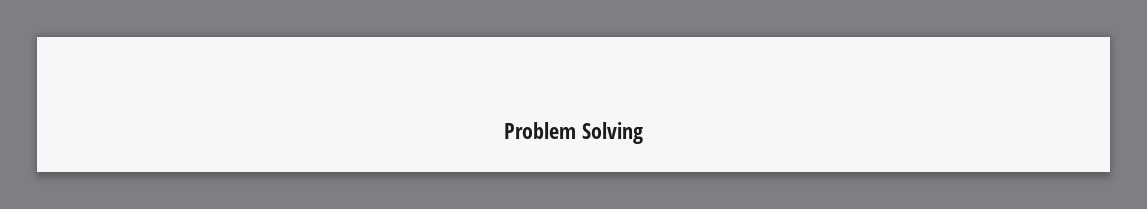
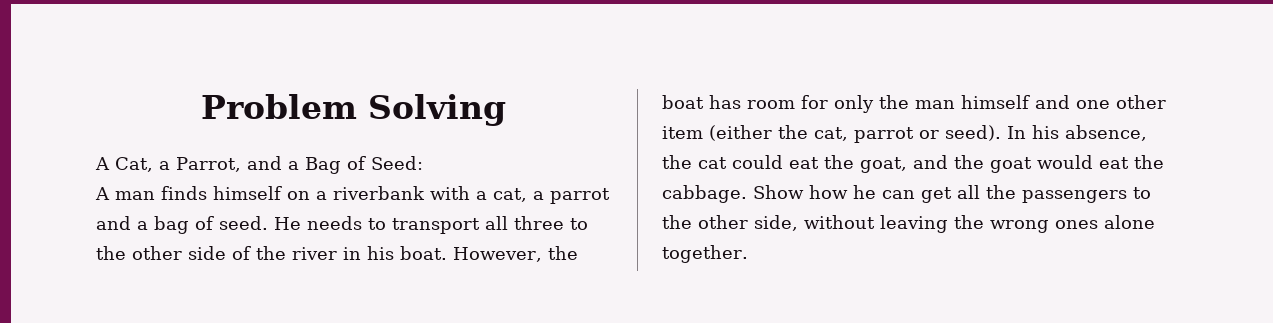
(643, 133) none -> [95,156,423,174] [95,186,610,204] [96,216,588,234] [96,246,578,262] [662,95,1166,113] [662,125,1147,143] [662,155,1164,173] [662,185,1151,203] [662,215,1155,233] [662,245,748,263] // A Cat, a Parrot, and a Bag of Seed: // A man finds himself on a riverbank with a cat, a parrot and a bag of seed. He needs to transport all three to the other side of the river in his boat. However, the boat has room for only the man himself and one other item (either the cat, parrot or seed). In his absence, the cat could eat the goat, and the goat would eat the cabbage. Show how he can get all the passengers to the other side, without leaving the wrong ones alone together.

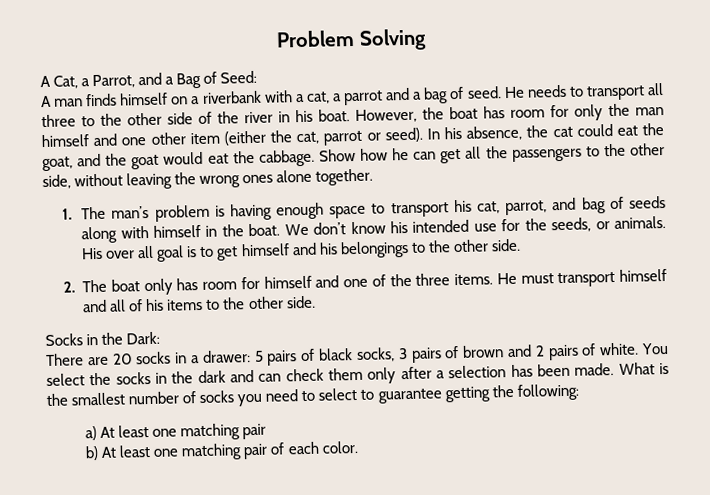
(748, 254) none -> [62,195,667,222] [81,215,666,244] [81,238,521,262] [63,268,667,296] [82,295,316,313] [45,331,161,347] [46,342,670,367] [46,362,670,386] [46,383,579,407] [85,423,267,441] [85,440,358,461] // 1. The man’s problem is having enough space to transport his cat, parrot, and bag of seeds along with himself in the boat. We don’t know his intended use for the seeds, or animals. His over all goal is to get himself and his belongings to the other side. // 2. The boat only has room for himself and one of the three items. He must transport himself and all of his items to the other side. // Socks in the Dark: // There are 20 socks in a drawer: 5 pairs of black socks, 3 pairs of brown and 2 pairs of white. You select the socks in the dark and can check them only after a selection has been made. What is the smallest number of socks you need to select to guarantee getting the following: // a) At least one matching pair // b) At least one matching pair of each color.

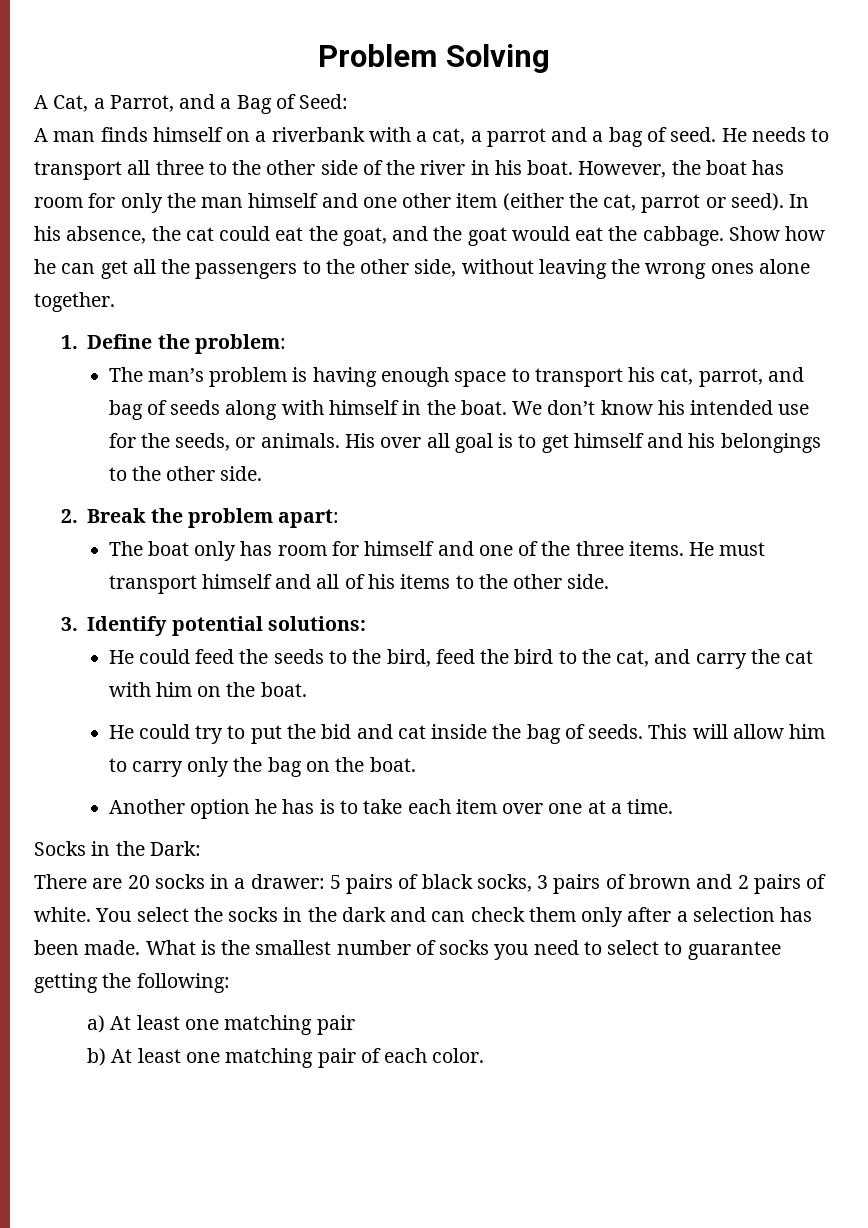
(73, 214) none -> [87,334,286,354] Define the problem: //
(76, 287) none -> [87,508,340,528] Break the problem apart: //
(316, 302) none -> [60,616,366,636] [108,649,814,669] [108,682,307,697] [108,724,826,744] [108,757,416,777] [108,799,674,819] // 3. Identify potential solutions: // He could feed the seeds to the bird, feed the bird to the cat, and carry the cat with him on the boat. // He could try to put the bid and cat inside the bag of seeds. This will allow him to carry only the bag on the boat. // Another option he has is to take each item over one at a time.

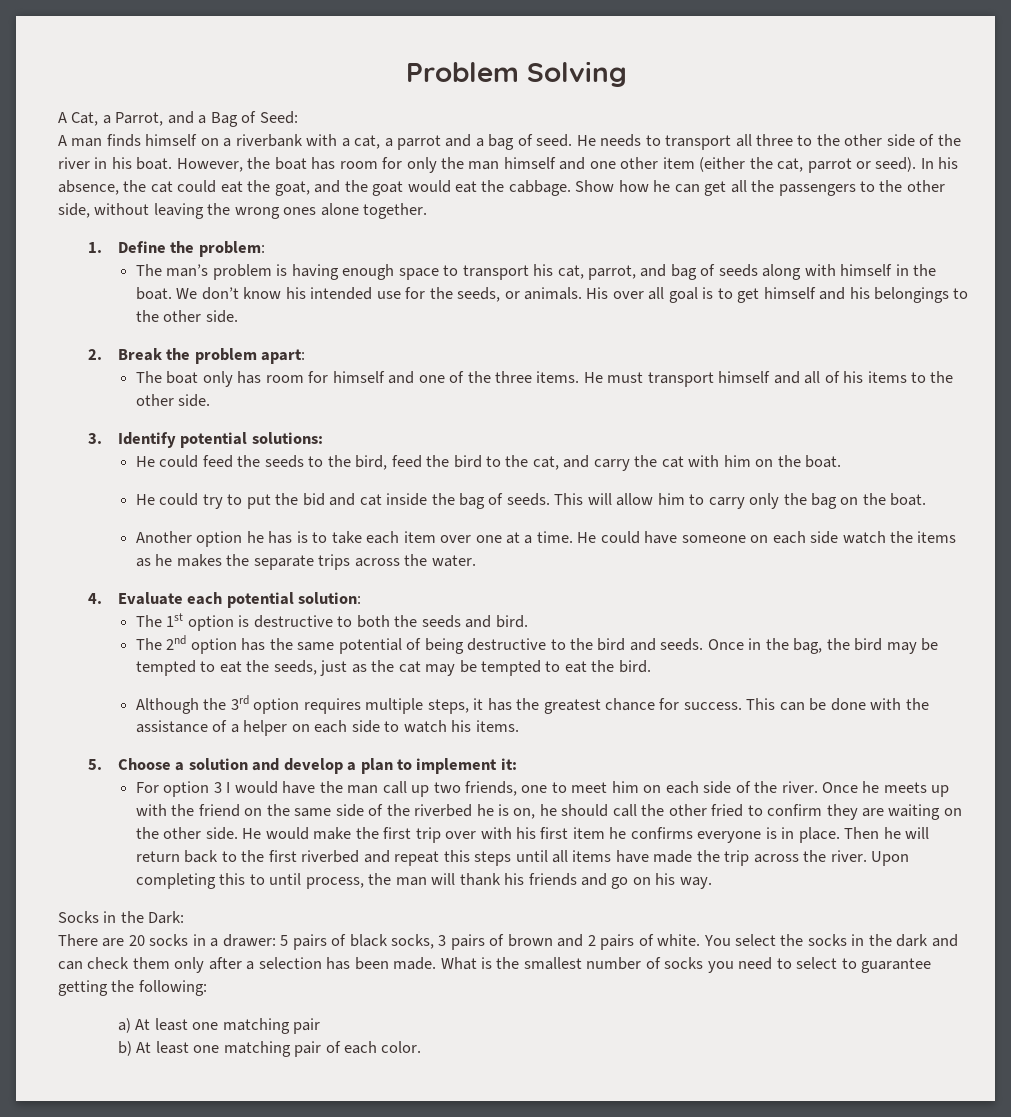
(674, 806) none -> [577,531,957,544] [135,554,476,570] [87,592,362,608] [135,613,528,631] [135,635,938,654] [135,660,651,676] [135,695,929,714] [135,720,519,736] [87,758,517,774] [135,781,950,797] [135,804,962,820] [135,827,929,843] [135,850,910,866] [135,873,712,889] He could have someone on each side watch the items as he makes the separate trips across the water. // 4. Evaluate each potential solution: // The 1st option is destructive to both the seeds and bird. // The 2nd option has the same potential of being destructive to the bird and seeds. Once in the bag, the bird may be tempted to eat the seeds, just as the cat may be tempted to eat the bird. // Although the 3rd option requires multiple steps, it has the greatest chance for success. This can be done with the assistance of a helper on each side to watch his items. // 5. Choose a solution and develop a plan to implement it: // For option 3 I would have the man call up two friends, one to meet him on each side of the river. Once he meets up with the friend on the same side of the riverbed he is on, he should call the other fried to confirm they are waiting on the other side. He would make the first trip over with his first item he confirms everyone is in place. Then he will return back to the first riverbed and repeat this steps until all items have made the trip across the river. Upon completing this to until process, the man will thank his friends and go on his way.

